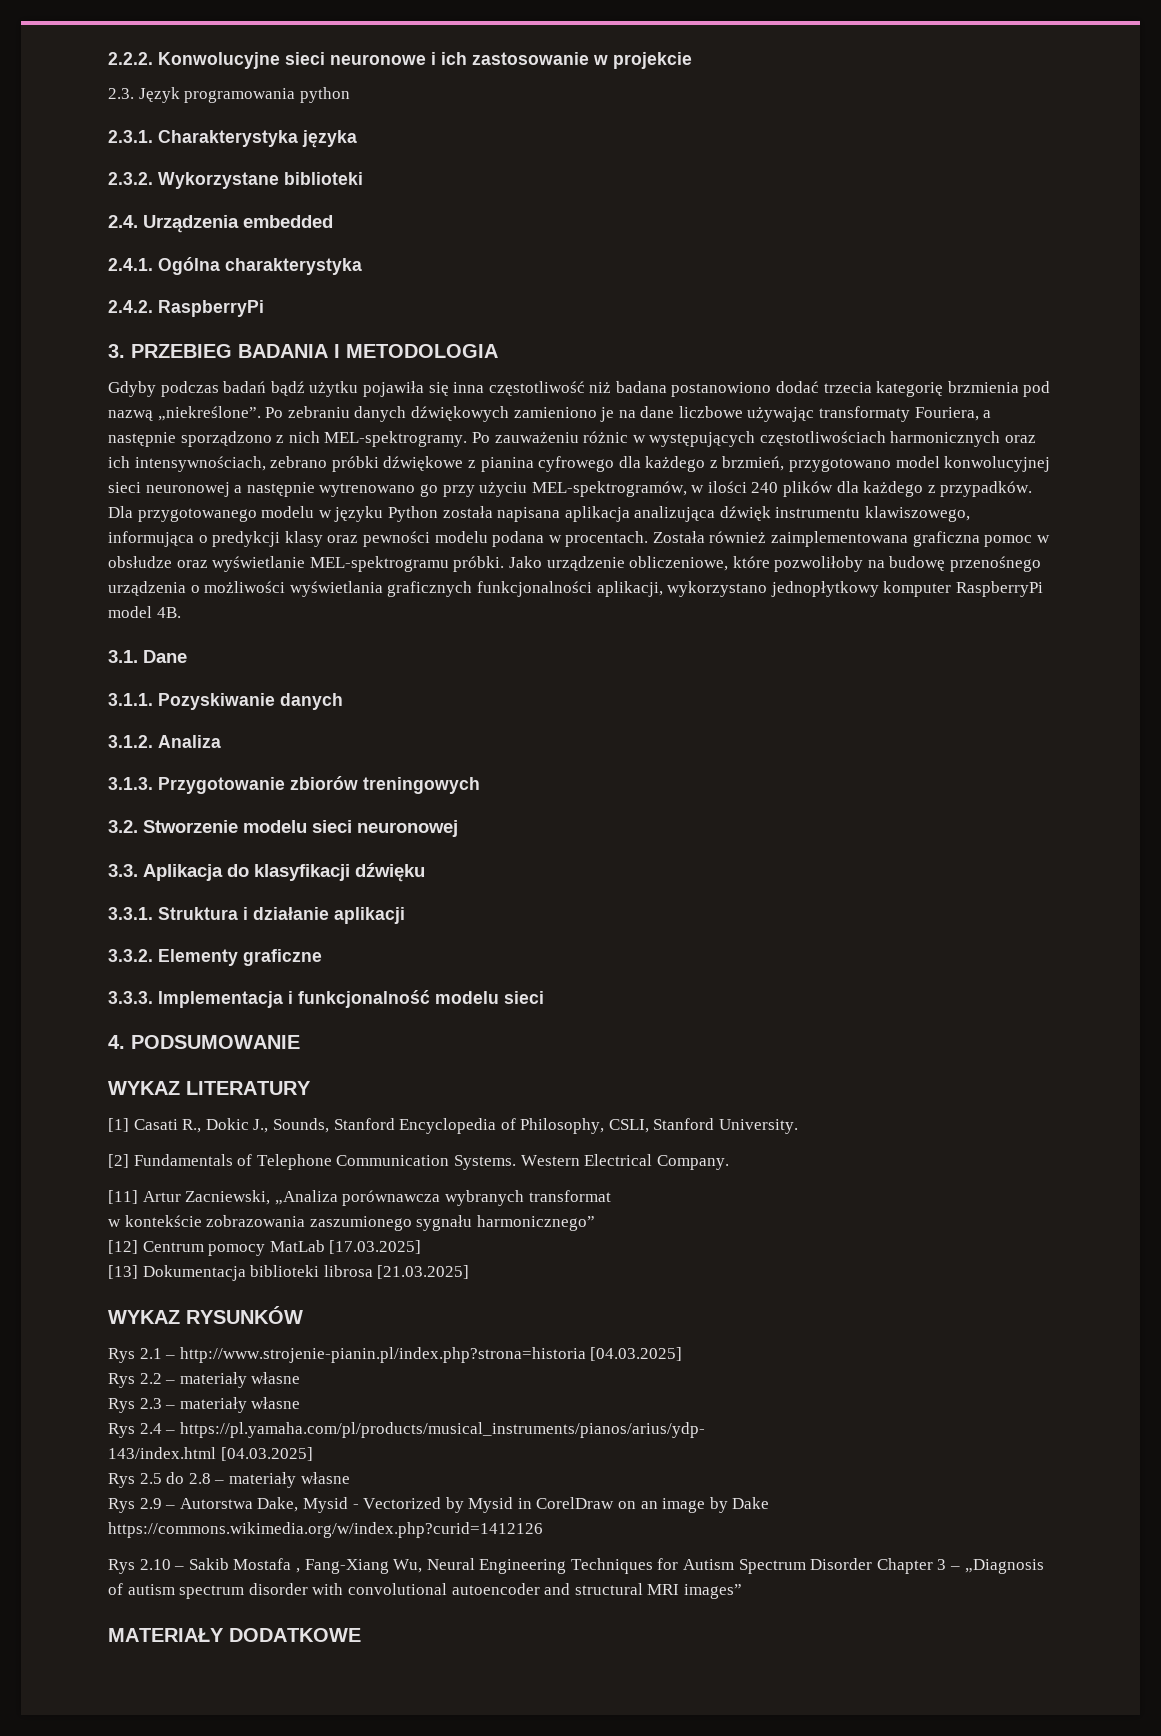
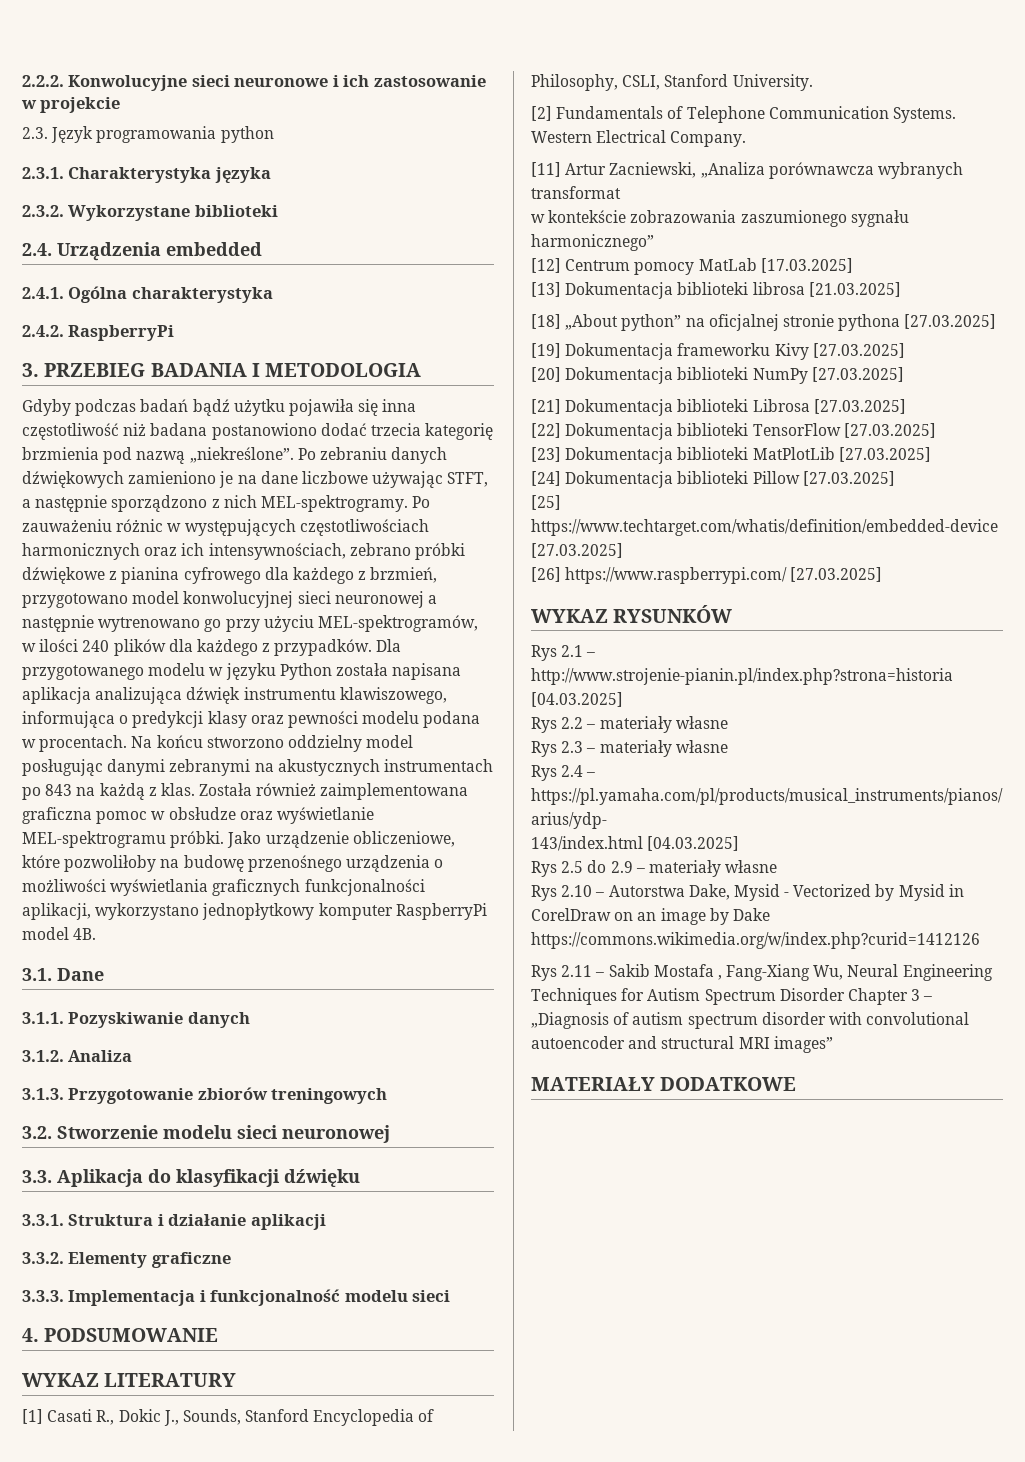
[819,406,979,422] transformaty Fouriera, -> [447,472,489,487] STFT,
(649, 539) none -> [131,735,414,752] [22,759,493,776] [22,783,195,800] Na końcu stworzono oddzielny model posługując danymi zebranymi na akustycznych instrumentach po 843 na każdą z klas.
(470, 1272) none -> [531,314,997,331] [531,343,905,360] [531,367,904,384] [531,399,906,416] [531,423,936,440] [531,447,931,464] [531,471,895,488] [531,495,561,510] [531,519,998,536] [531,543,623,558] [531,567,883,584] // [18] „About python” na oficjalnej stronie pythona [27.03.2025] // [19] Dokumentacja frameworku Kivy [27.03.2025] // [20] Dokumentacja biblioteki NumPy [27.03.2025] // [21] Dokumentacja biblioteki Librosa [27.03.2025] // [22] Dokumentacja biblioteki TensorFlow [27.03.2025] // [23] Dokumentacja biblioteki MatPlotLib [27.03.2025] // [24] Dokumentacja biblioteki Pillow [27.03.2025] // [25] https://www.techtarget.com/whatis/definition/embedded-device [27.03.2025] // [26] https://www.raspberrypi.com/ [27.03.2025]
[188,1472,350,1488] [108,1498,162,1513] 2.8 – materiały własne // Rys 2.9 -> [610,860,778,877] [531,885,593,901] 2.9 – materiały własne // Rys 2.10
[139,1559,171,1570] 2.10 -> [561,965,593,977] 2.11

